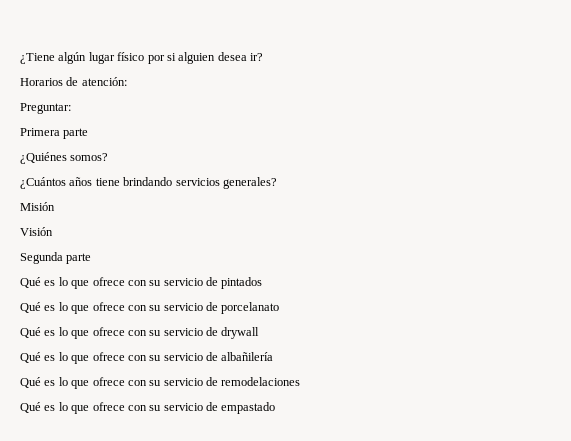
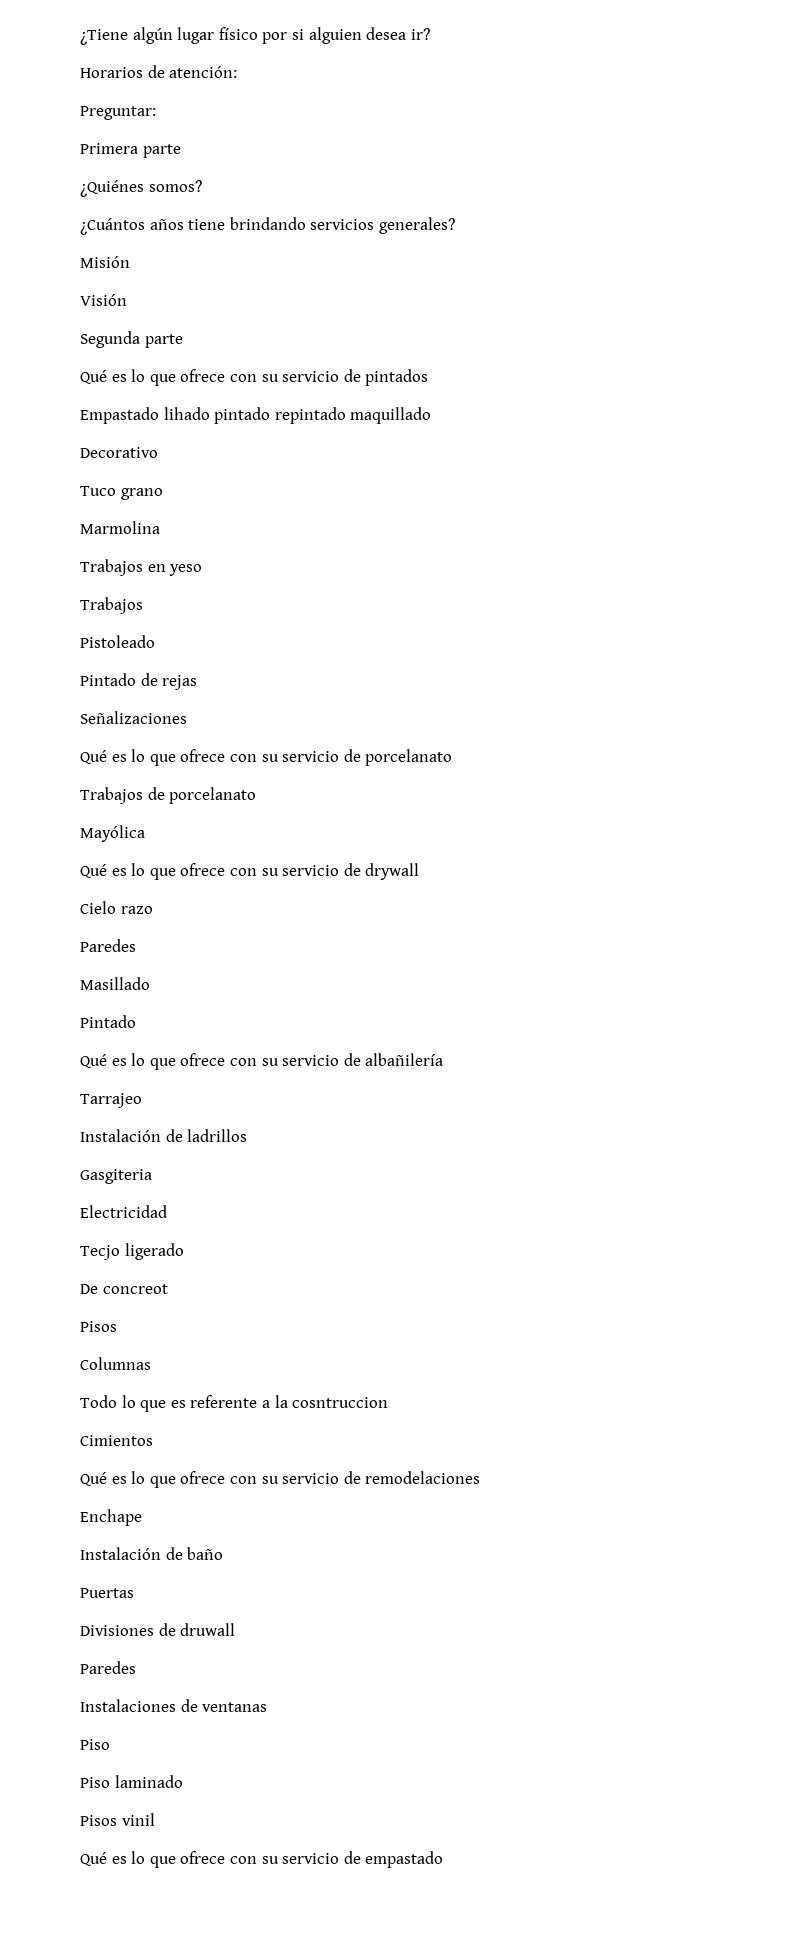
(263, 283) none -> [80,407,432,424] [80,447,158,458] [80,486,163,500] [80,521,160,534] [80,559,203,576] [80,597,143,614] [80,635,155,648] [80,673,198,690] [80,711,187,724] // Empastado lihado pintado repintado maquillado // Decorativo // Tuco grano // Marmolina // Trabajos en yeso // Trabajos // Pistoleado // Pintado de rejas // Señalizaciones
(280, 308) none -> [80,787,257,804] [80,825,145,842] // Trabajos de porcelanato // Mayólica
(260, 333) none -> [80,901,153,914] [80,939,136,952] [80,977,150,990] [80,1015,136,1028] // Cielo razo // Paredes // Masillado // Pintado
(274, 356) none -> [80,1093,142,1108] [80,1129,248,1142] [80,1169,152,1184] [80,1205,167,1218] [80,1243,184,1260] [80,1284,168,1294] [80,1321,117,1332] [80,1357,151,1370] [80,1395,389,1412] [80,1435,153,1446] // Tarrajeo // Instalación de ladrillos // Gasgiteria // Electricidad // Tecjo ligerado // De concreot // Pisos // Columnas // Todo lo que es referente a la cosntruccion // Cimientos
(301, 381) none -> [80,1509,142,1526] [80,1547,224,1560] [80,1588,134,1598] [80,1623,236,1636] [80,1661,136,1674] [80,1699,268,1712] [80,1739,110,1750] [80,1775,183,1788] [80,1813,155,1826] // Enchape // Instalación de baño // Puertas // Divisiones de druwall // Paredes // Instalaciones de ventanas // Piso // Piso laminado // Pisos vinil

